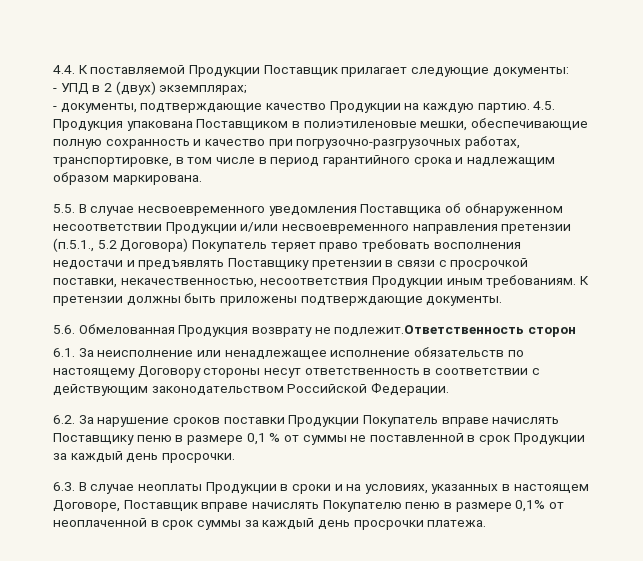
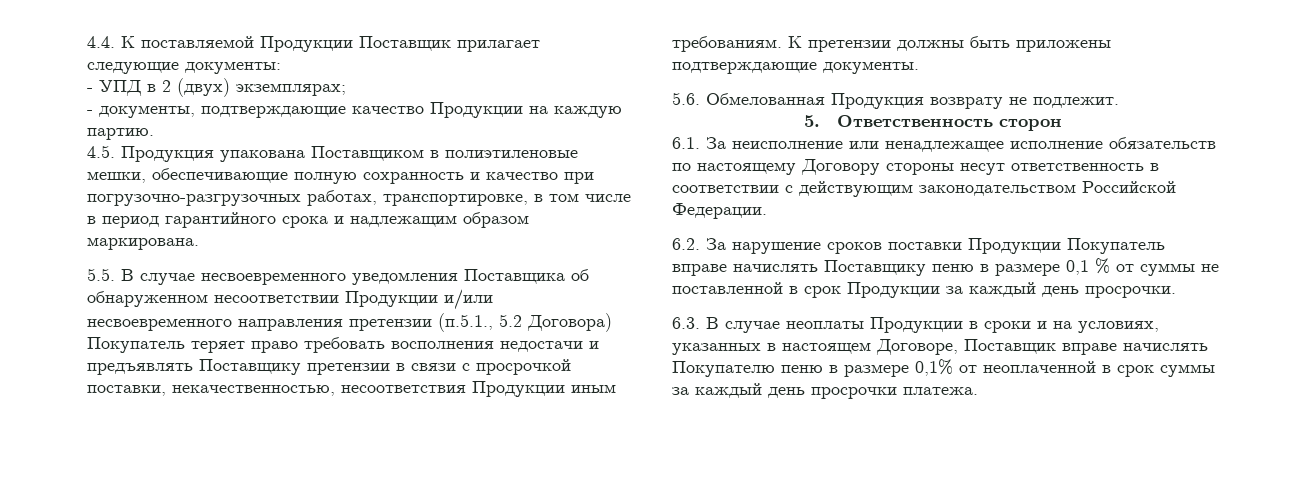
(530, 108) none -> (154, 134) //
[334,325,525,337] подлежит.Ответственность -> [1033,97,1119,108] [804,115,994,127] подлежит. // 5. Ответственность

